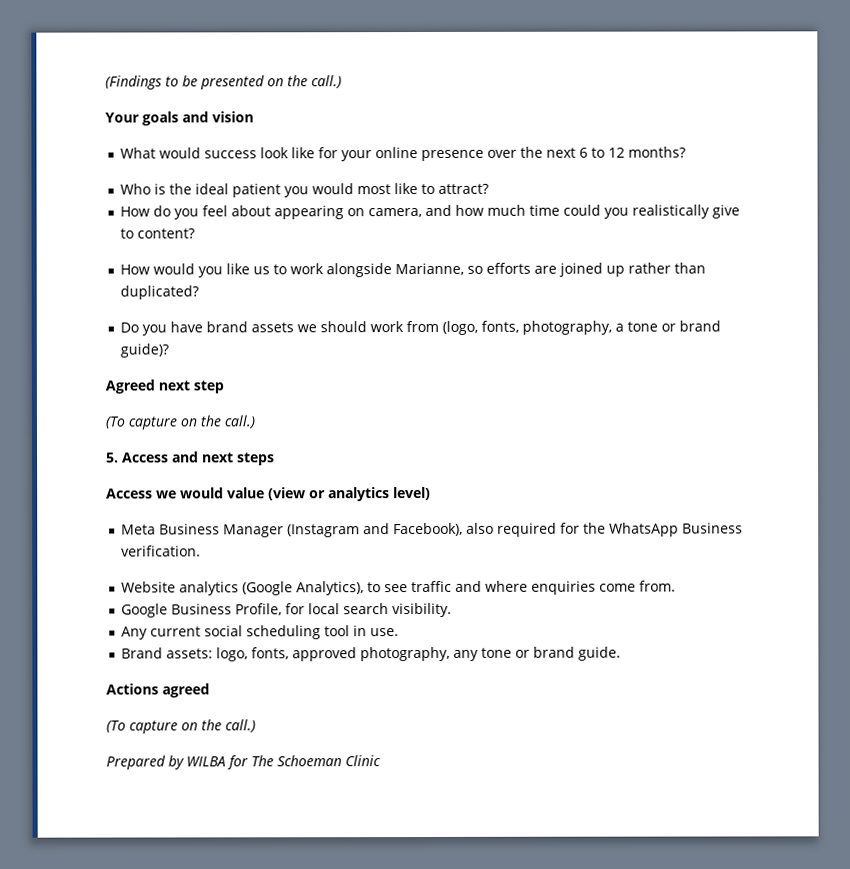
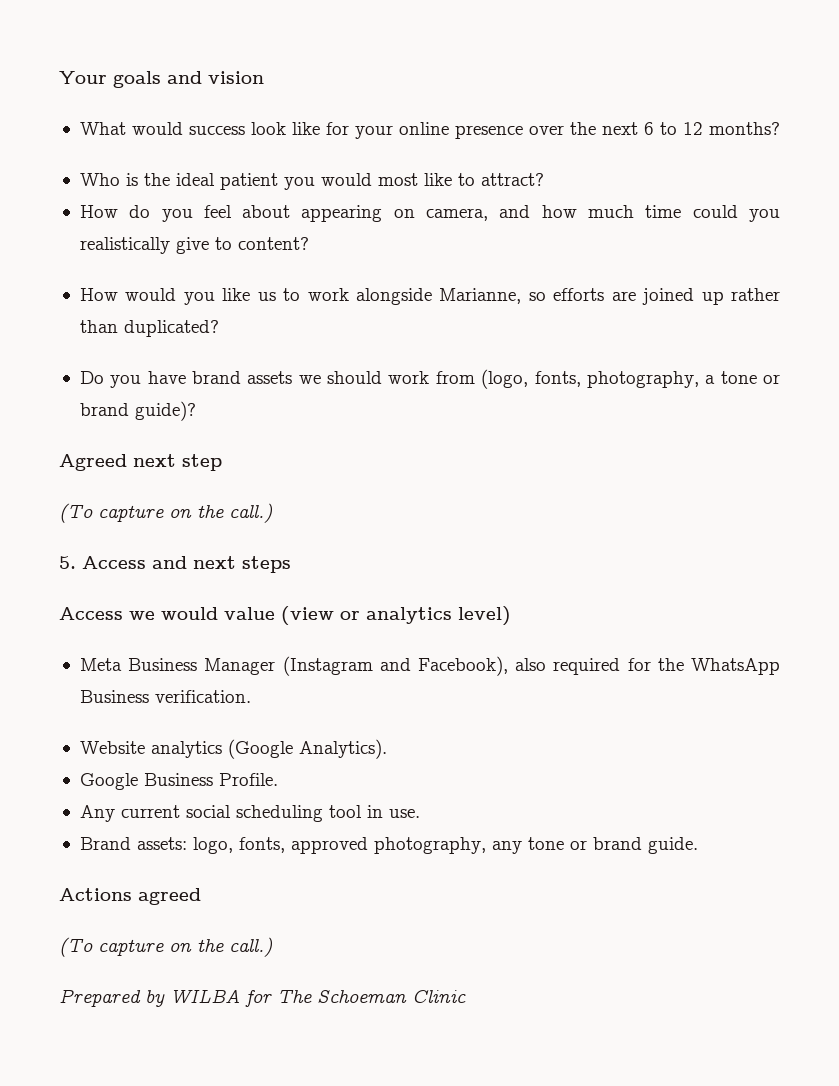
[105,75,342,90] (Findings to be presented on the call.) // -> (59, 77) none
[296,580,677,596] [121,602,453,618] Analytics), to see traffic and where enquiries come from. // Google Business Profile, for local search visibility. -> [298,739,387,759] [79,773,278,790] Analytics). // Google Business Profile.

